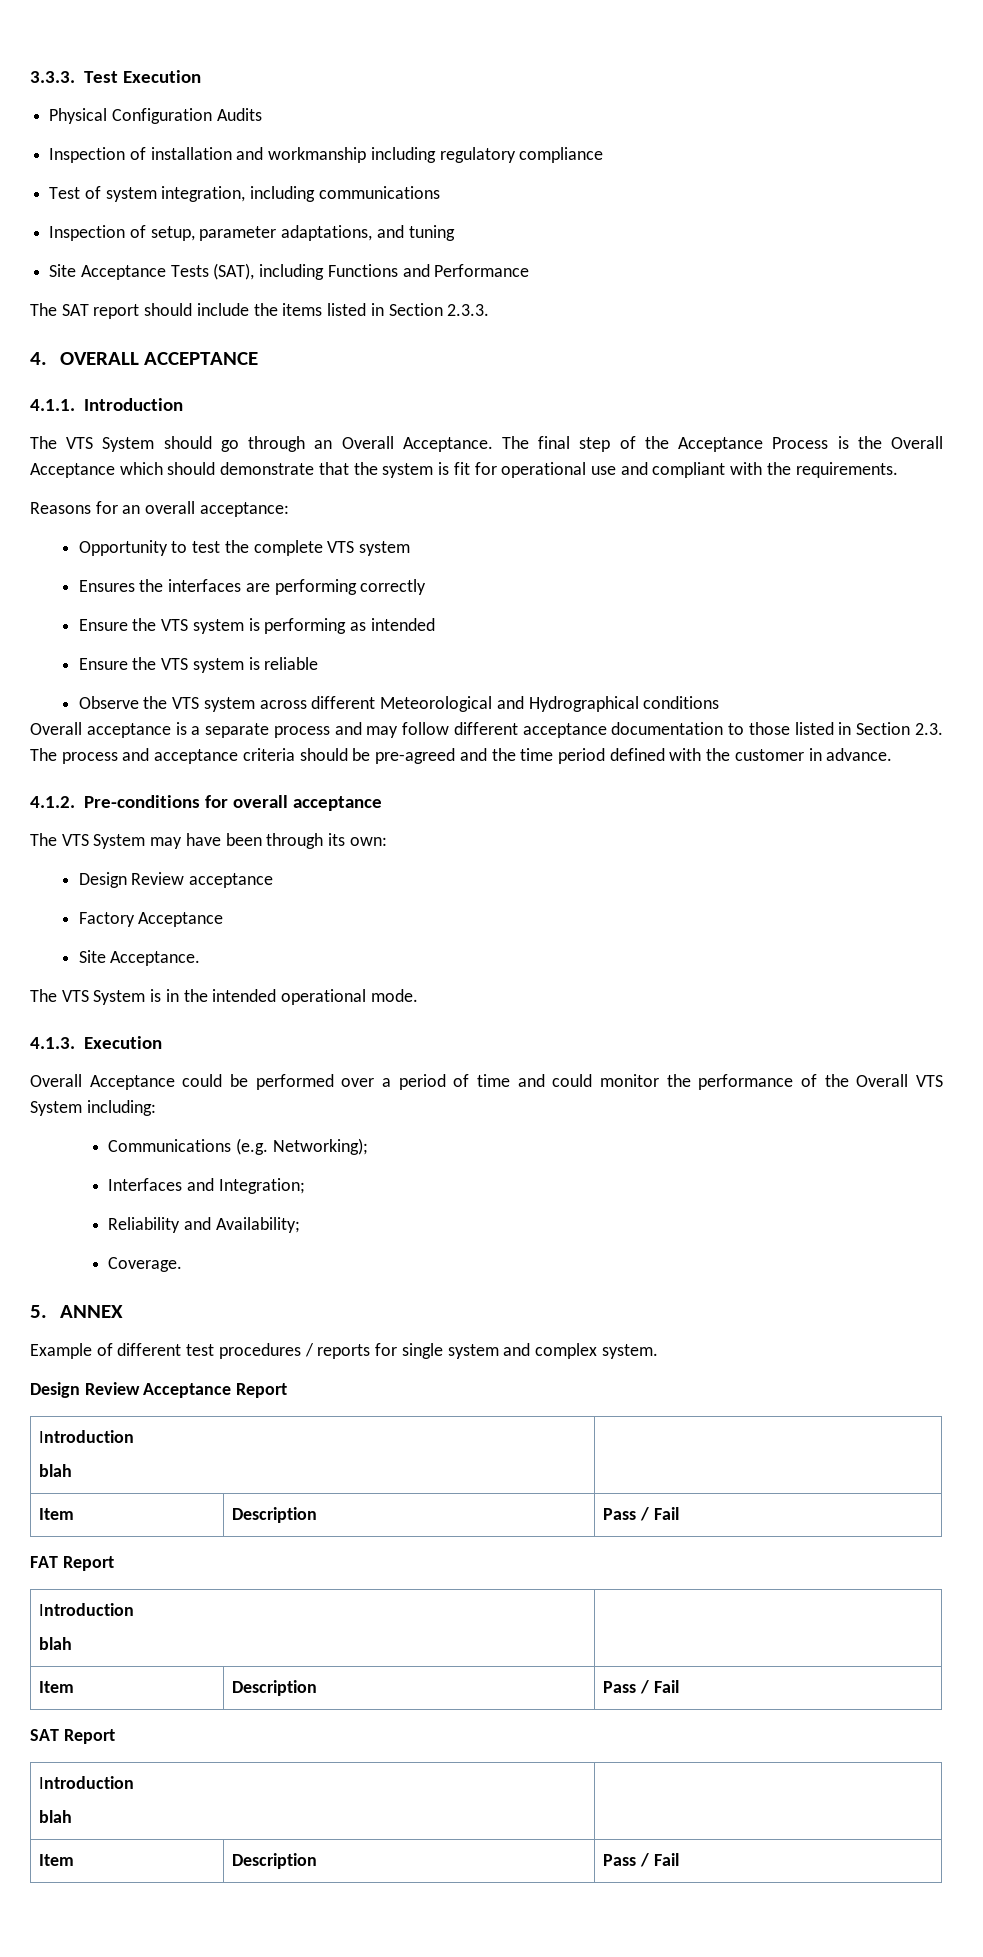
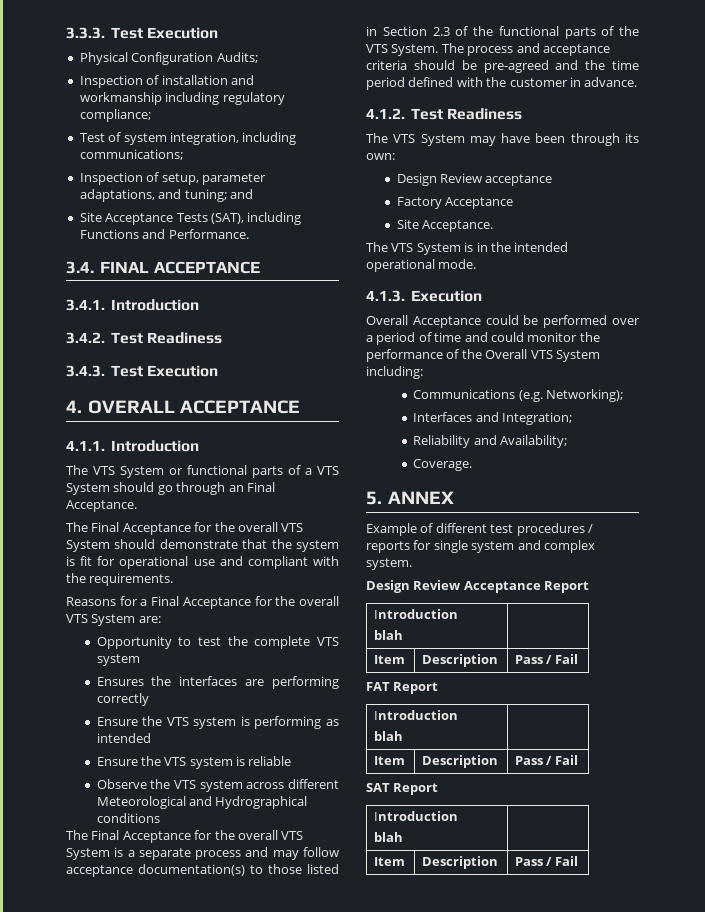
[216,108,262,121] Audits -> [216,52,258,63] Audits;
[519,147,604,163] compliance -> [79,109,151,122] compliance;
[318,186,440,199] communications -> [79,149,183,160] communications;
[408,225,455,241] tuning -> [184,189,253,202] tuning; and
[434,264,530,277] [30,303,490,319] Performance // The SAT report should include the items listed in Section 2.3.3. -> [168,229,249,239] [66,261,260,274] [66,299,200,311] [66,332,223,344] [66,365,219,377] Performance. // 3.4. FINAL ACCEPTANCE // 3.4.1. Introduction // 3.4.2. Test Readiness // 3.4.3. Test Execution
(155, 444) none -> [169,465,339,478] [66,483,110,495] or functional parts of a VTS System
[341,436,943,452] [30,462,163,478] Overall Acceptance. The final step of the Acceptance Process is the Overall Acceptance which -> [246,482,275,492] [66,500,137,512] [66,522,304,535] [66,540,110,552] Final Acceptance. // The Final Acceptance for the overall VTS System
[122,501,289,517] an overall acceptance: -> [140,596,339,609] [66,614,161,626] a Final Acceptance for the overall VTS System are:
[30,722,171,738] Overall acceptance -> [66,830,304,843] [66,848,110,860] The Final Acceptance for the overall VTS System
[453,722,724,738] different acceptance documentation -> [66,864,245,877] acceptance documentation(s)
[914,723,943,735] 2.3. -> [432,26,639,39] [366,44,439,56] 2.3 of the functional parts of the VTS System.
[83,795,382,811] Pre-conditions for overall acceptance -> [411,108,523,120] Test Readiness

